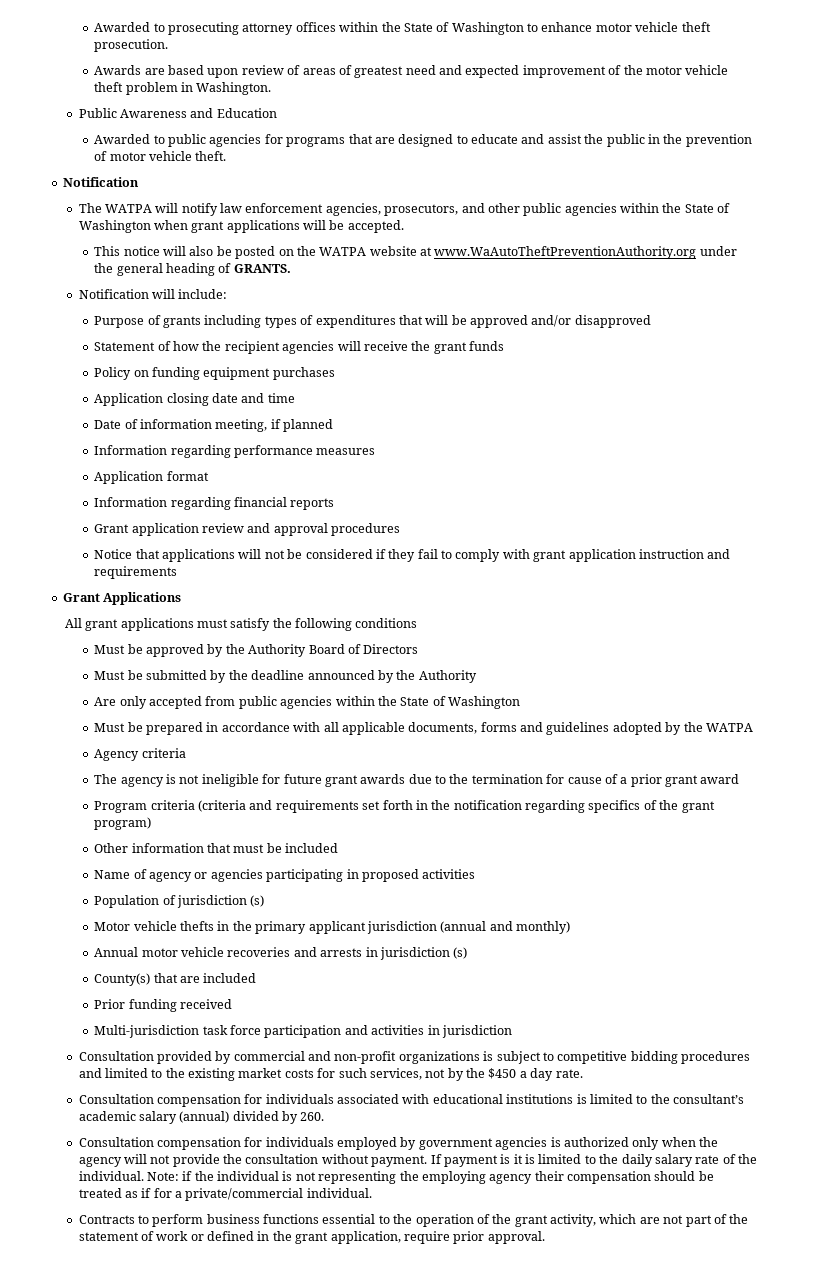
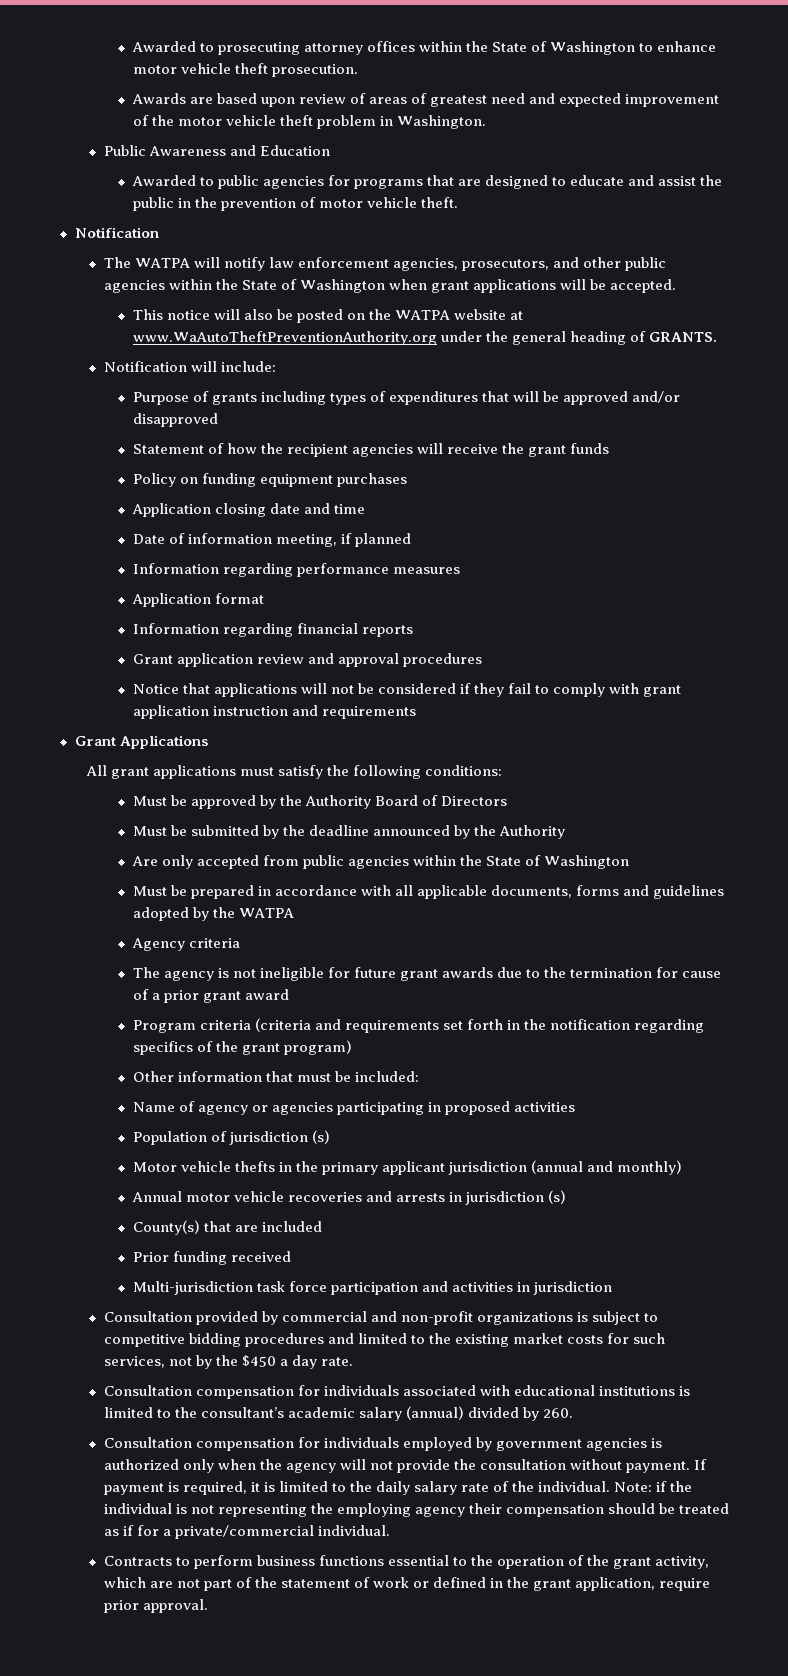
[355,618,418,628] conditions -> [425,765,503,776] conditions:
[285,843,339,853] included -> [354,1071,419,1082] included:
(511, 1159) none -> [182,1481,247,1495] required,

